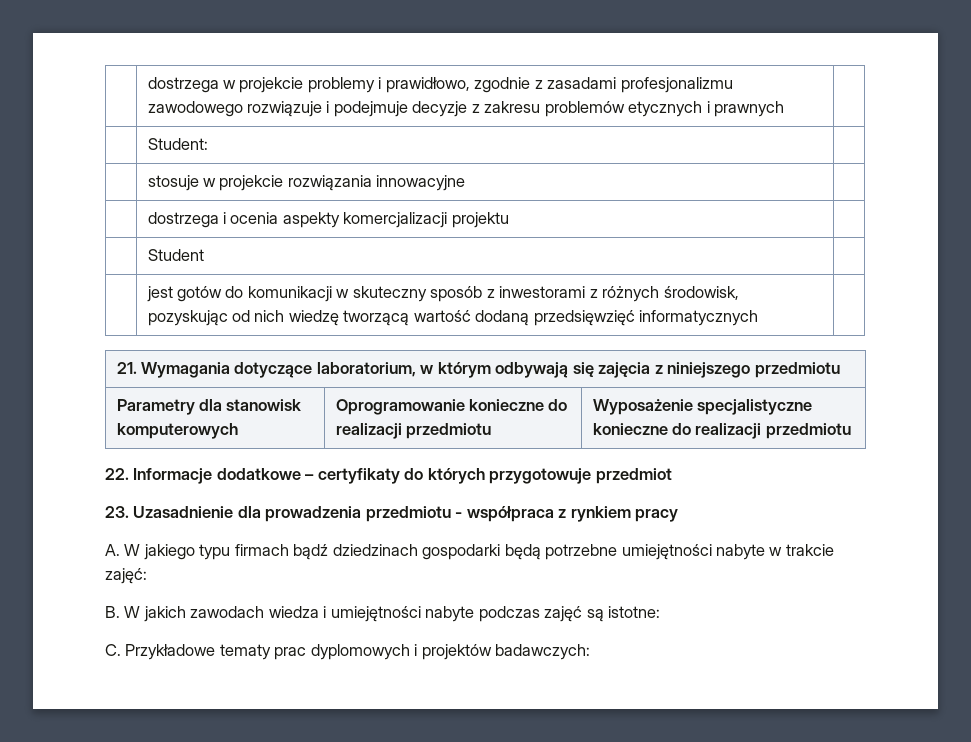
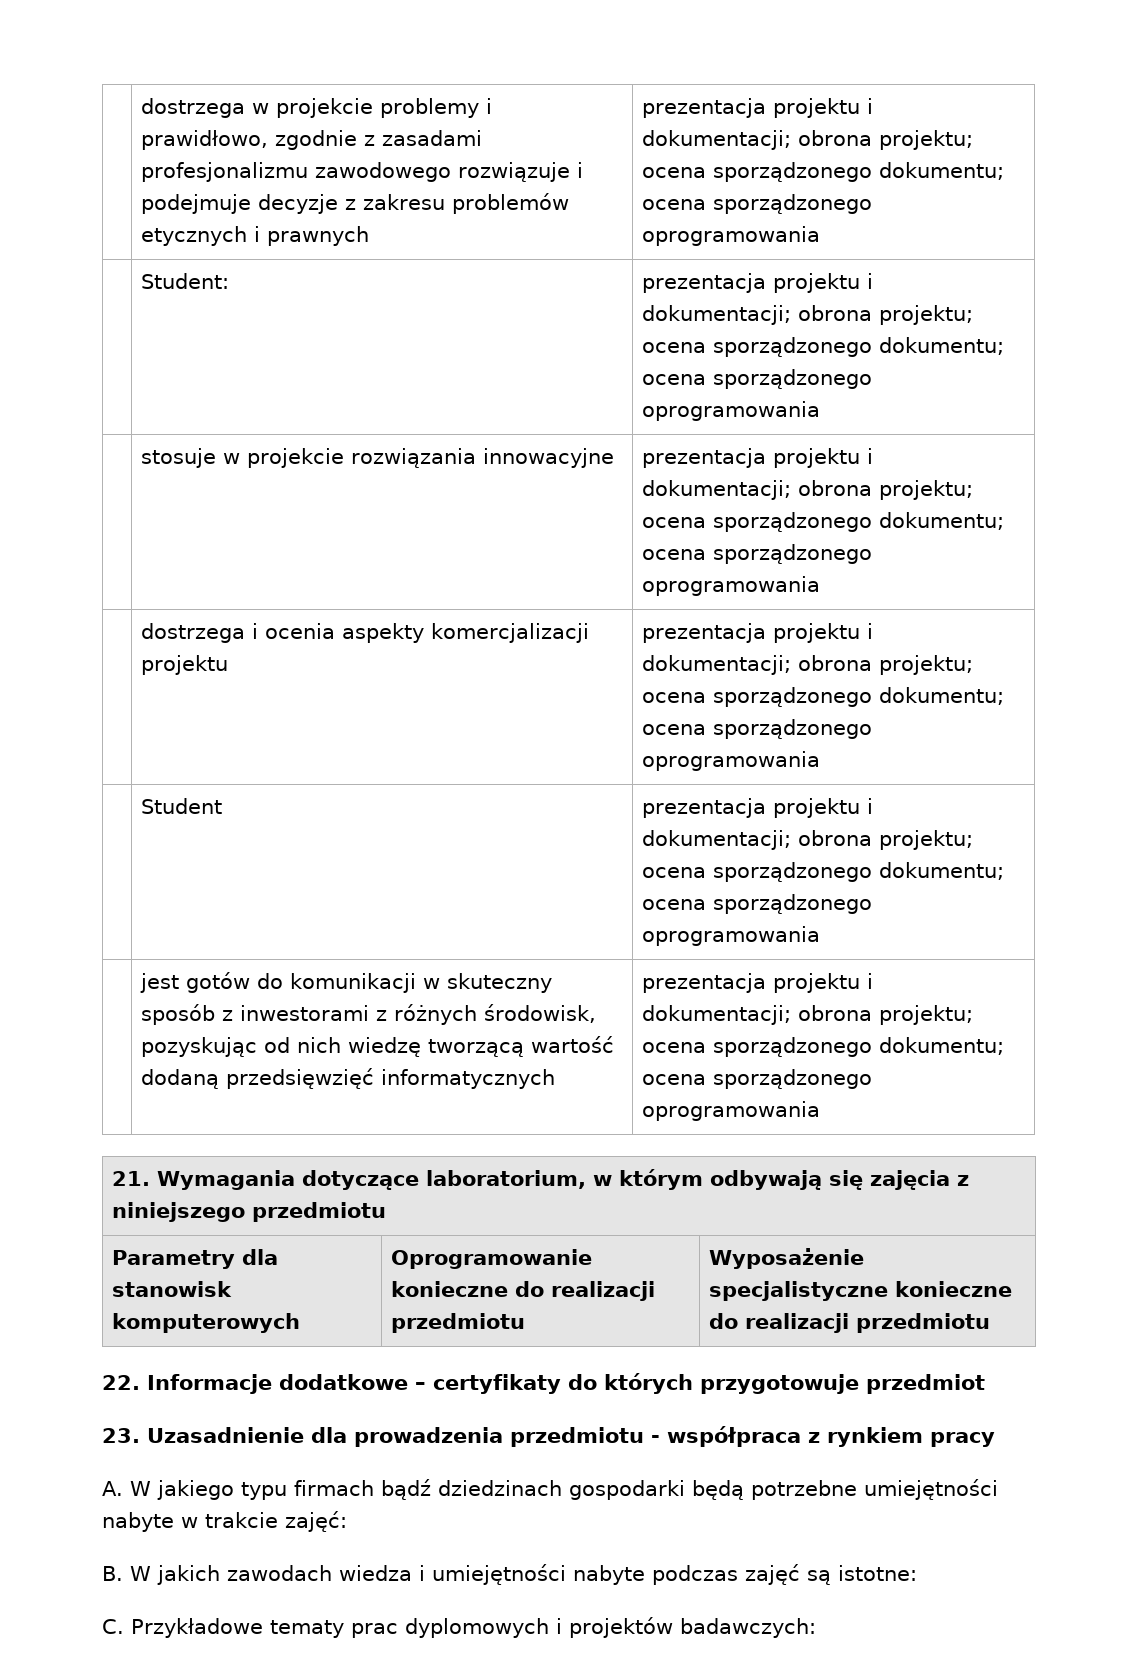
[147,138,208,150] // | Student: | -> [641,98,873,118] [641,130,973,150] [641,162,1004,182] [641,194,872,214] [641,226,820,246] [140,273,229,289] [641,273,873,293] [641,305,973,325] [641,337,1004,357] [641,369,872,389] [641,401,820,421] prezentacja projektu i dokumentacji; obrona projektu; ocena sporządzonego dokumentu; ocena sporządzonego oprogramowania // | Student: | prezentacja projektu i dokumentacji; obrona projektu; ocena sporządzonego dokumentu; ocena sporządzonego oprogramowania
(466, 183) none -> [641,448,873,468] [641,480,973,500] [641,512,1004,532] [641,544,872,564] [641,576,820,596] prezentacja projektu i dokumentacji; obrona projektu; ocena sporządzonego dokumentu; ocena sporządzonego oprogramowania
[147,249,204,261] // | Student | -> [641,623,873,643] [641,655,973,675] [641,687,1004,707] [641,719,872,739] [641,751,820,771] [140,798,222,814] [641,798,873,818] [641,830,973,850] [641,862,1004,882] [641,894,872,914] [641,926,820,946] prezentacja projektu i dokumentacji; obrona projektu; ocena sporządzonego dokumentu; ocena sporządzonego oprogramowania // | Student | prezentacja projektu i dokumentacji; obrona projektu; ocena sporządzonego dokumentu; ocena sporządzonego oprogramowania
(759, 318) none -> [641,973,873,993] [641,1005,973,1025] [641,1037,1004,1057] [641,1069,872,1089] [641,1101,820,1121] prezentacja projektu i dokumentacji; obrona projektu; ocena sporządzonego dokumentu; ocena sporządzonego oprogramowania

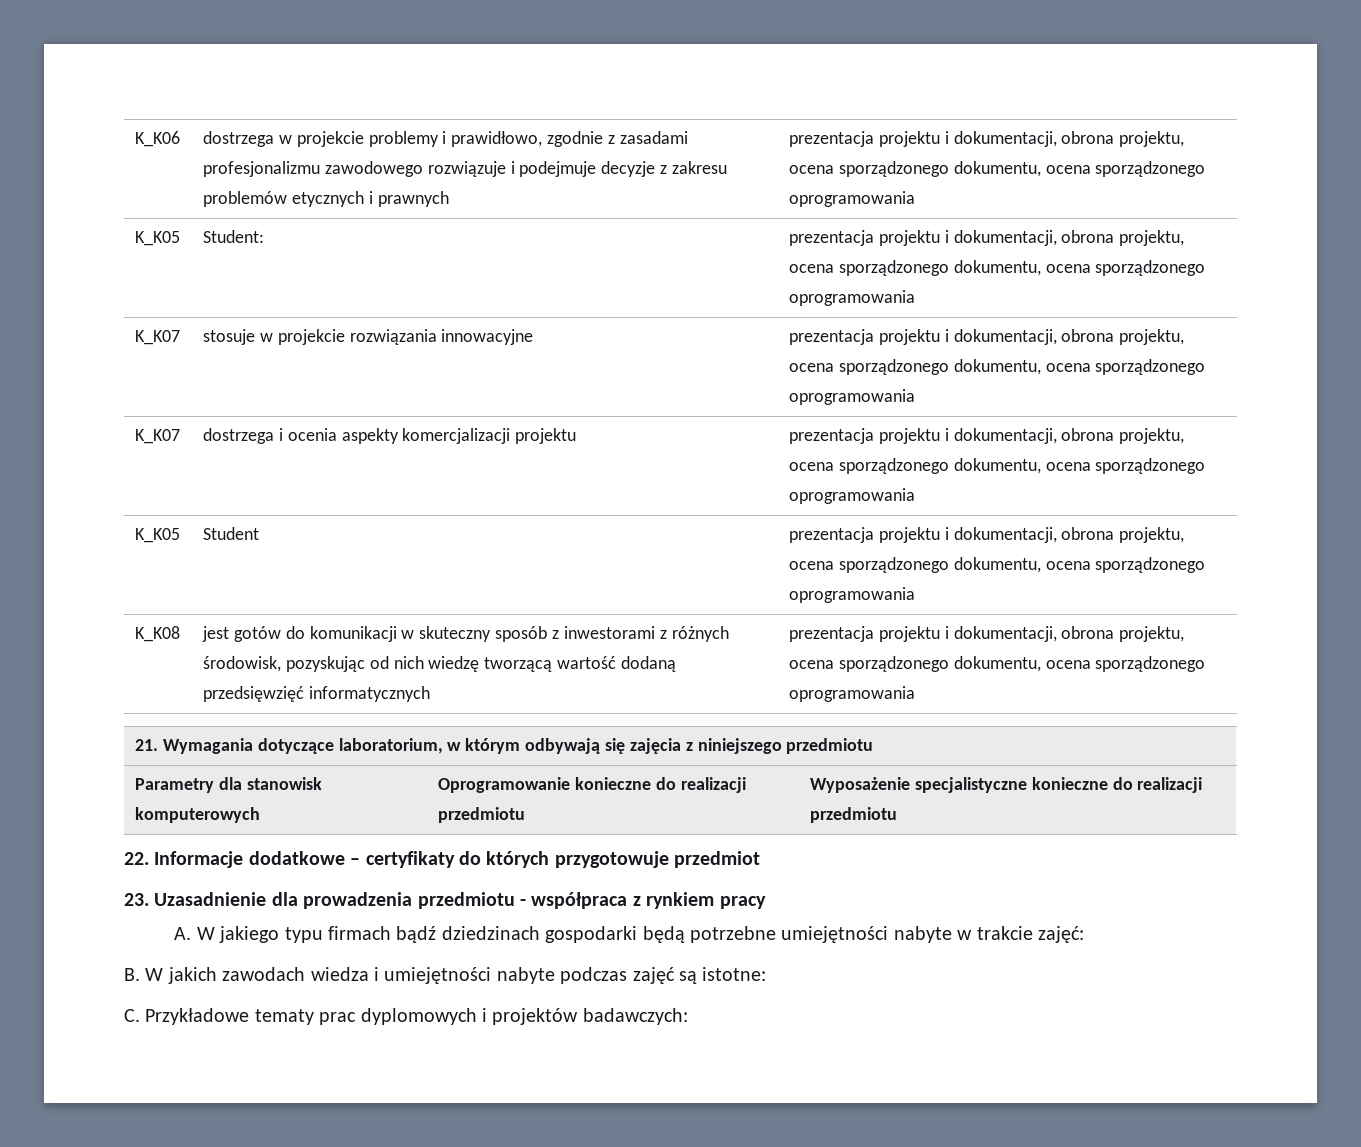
(140, 108) none -> [135,131,181,147] K_K06
[641,130,973,150] [641,162,1004,182] [641,194,872,214] [641,226,820,246] dokumentacji; obrona projektu; ocena sporządzonego dokumentu; ocena sporządzonego oprogramowania // -> [953,131,1185,147] [789,161,1206,177] [789,191,916,207] [135,231,181,246] dokumentacji, obrona projektu, ocena sporządzonego dokumentu, ocena sporządzonego oprogramowania // K_K05
[641,305,973,325] [641,337,1004,357] [641,369,872,389] [641,401,820,421] dokumentacji; obrona projektu; ocena sporządzonego dokumentu; ocena sporządzonego oprogramowania // -> [953,230,1185,246] [789,260,1206,276] [789,290,916,306] [135,330,181,345] dokumentacji, obrona projektu, ocena sporządzonego dokumentu, ocena sporządzonego oprogramowania // K_K07
[641,480,973,500] [641,512,1004,532] [641,544,872,564] [641,576,820,596] dokumentacji; obrona projektu; ocena sporządzonego dokumentu; ocena sporządzonego oprogramowania // -> [953,329,1185,345] [789,359,1206,375] [789,389,916,405] [135,429,181,444] dokumentacji, obrona projektu, ocena sporządzonego dokumentu, ocena sporządzonego oprogramowania // K_K07
[641,655,973,675] [641,687,1004,707] [641,719,872,739] [641,751,820,771] dokumentacji; obrona projektu; ocena sporządzonego dokumentu; ocena sporządzonego oprogramowania // -> [953,428,1185,444] [789,458,1206,474] [789,488,916,504] [135,528,181,543] dokumentacji, obrona projektu, ocena sporządzonego dokumentu, ocena sporządzonego oprogramowania // K_K05
[641,830,973,850] [641,862,1004,882] [641,894,872,914] [641,926,820,946] dokumentacji; obrona projektu; ocena sporządzonego dokumentu; ocena sporządzonego oprogramowania // -> [953,527,1185,543] [789,557,1206,573] [789,587,916,603] [135,626,181,642] dokumentacji, obrona projektu, ocena sporządzonego dokumentu, ocena sporządzonego oprogramowania // K_K08
[641,1005,973,1025] [641,1037,1004,1057] dokumentacji; obrona projektu; ocena sporządzonego dokumentu; -> [953,626,1185,642] [789,656,1041,672] dokumentacji, obrona projektu, ocena sporządzonego dokumentu,

